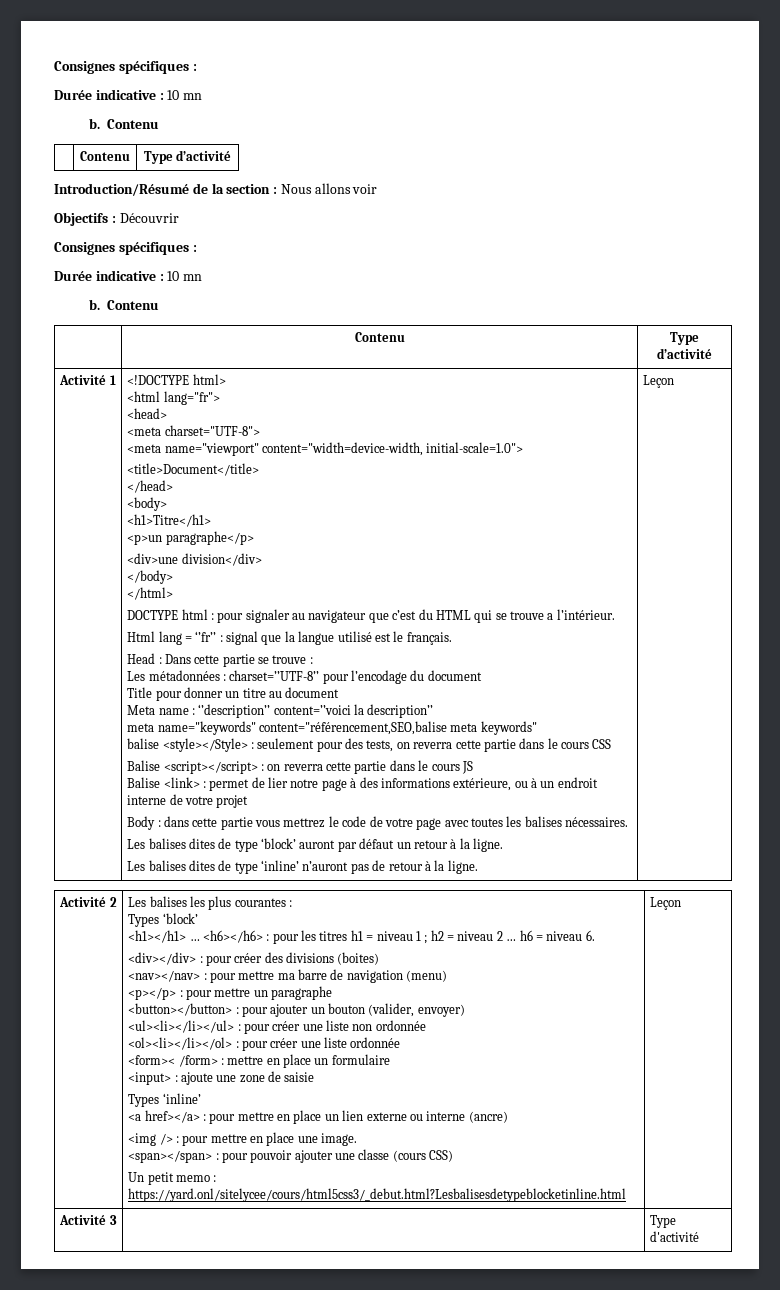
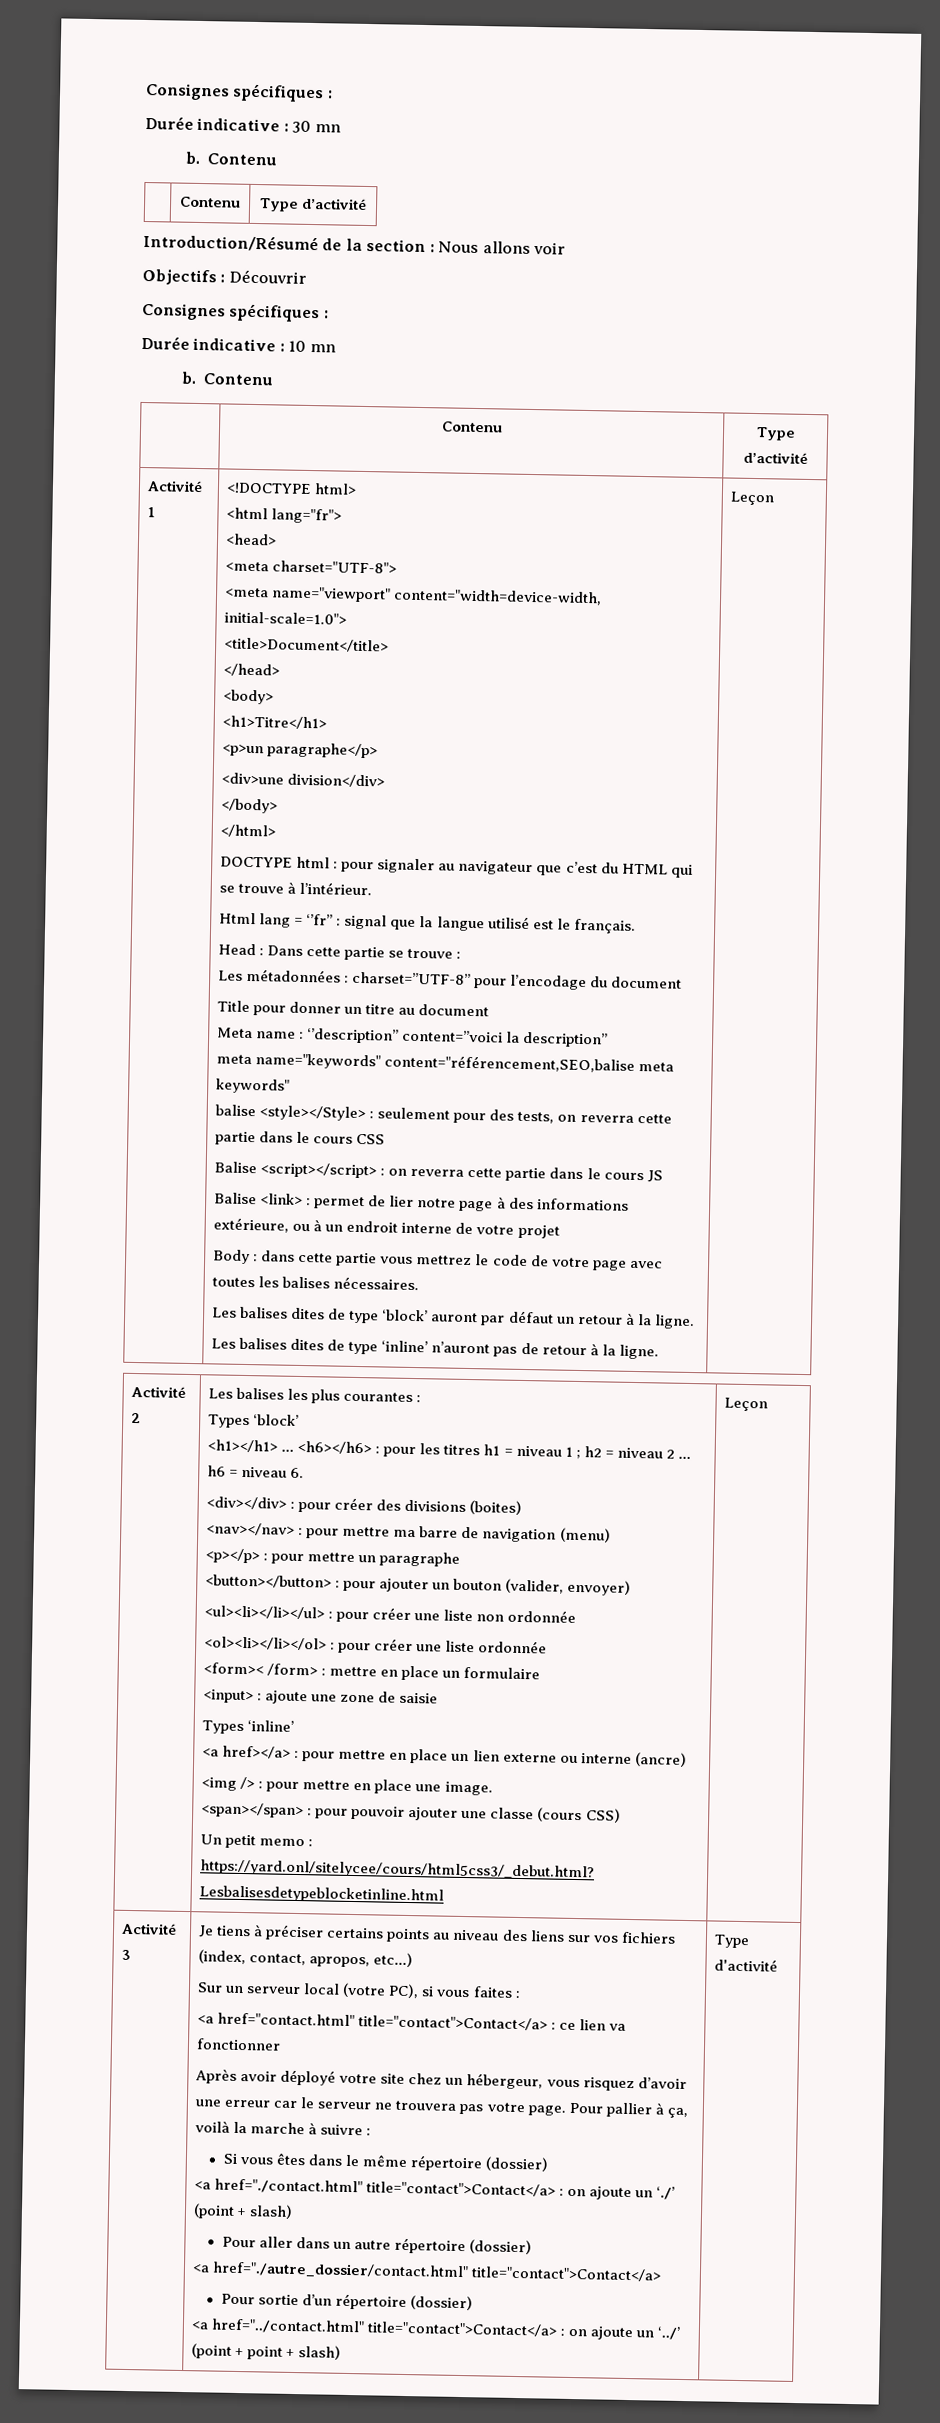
[54,61,197,74] [54,89,180,100] Consignes spécifiques : // Durée indicative : 10 -> [145,82,333,103] [145,115,312,133] Consignes spécifiques : // Durée indicative : 30
[547,613,554,620] a -> [287,881,297,894] à
(117, 1220) none -> [198,1924,676,1944] [198,1949,414,1968] [197,1982,520,1999] [197,2012,627,2031] [196,2038,282,2051] [195,2068,687,2092] [195,2097,688,2119] [195,2120,372,2136] [222,2152,550,2172] [194,2178,676,2201] [193,2203,294,2219] [221,2236,533,2255] [192,2261,663,2282] [220,2293,473,2311] [191,2318,681,2341] [191,2343,342,2360] Je tiens à préciser certains points au niveau des liens sur vos fichiers (index, contact, apropos, etc…) // Sur un serveur local (votre PC), si vous faites : // <a href="contact.html" title="contact">Contact</a> : ce lien va fonctionner // Après avoir déployé votre site chez un hébergeur, vous risquez d’avoir une erreur car le serveur ne trouvera pas votre page. Pour pallier à ça, voilà la marche à suivre : // Si vous êtes dans le même répertoire (dossier) // <a href="./contact.html" title="contact">Contact</a> : on ajoute un ‘./’ (point + slash) // Pour aller dans un autre répertoire (dossier) // <a href="./autre_dossier/contact.html" title="contact">Contact</a> // Pour sortie d’un répertoire (dossier) // <a href="../contact.html" title="contact">Contact</a> : on ajoute un ‘../’ (point + point + slash)

